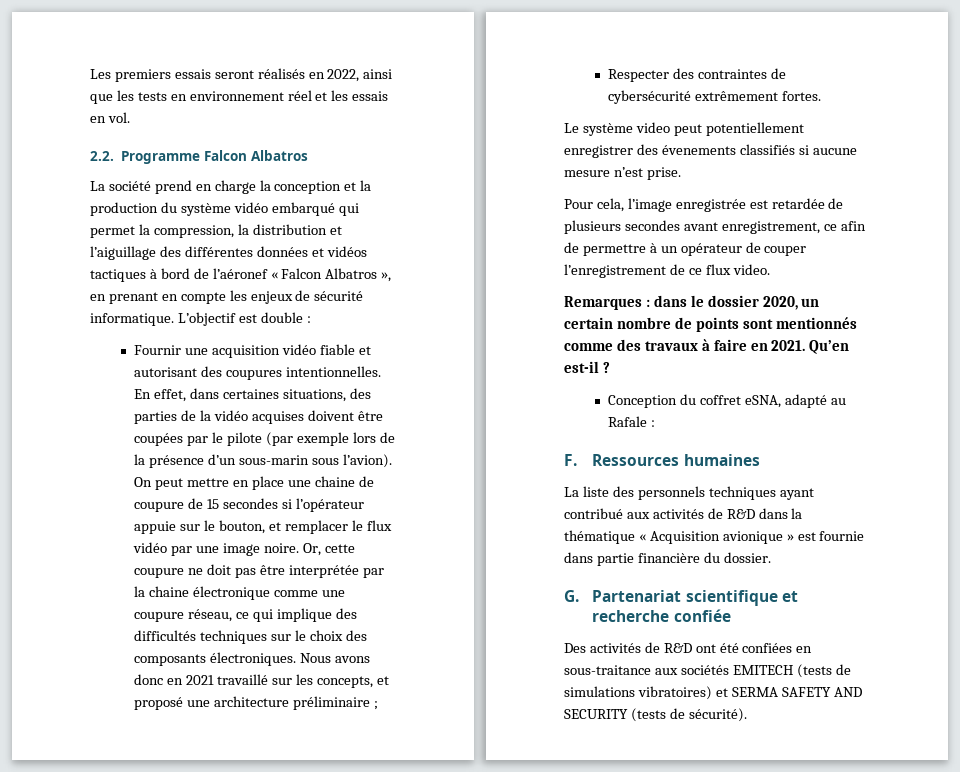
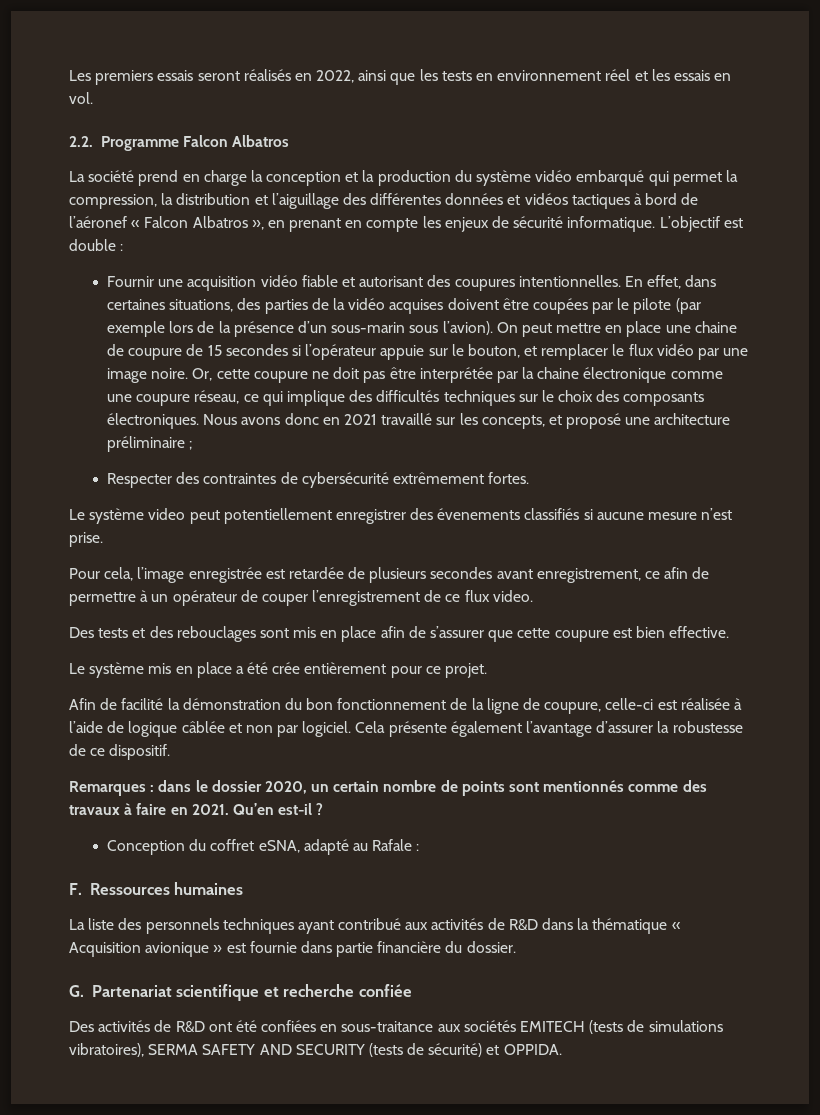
(770, 269) none -> [69,626,730,642] [69,662,488,678] [69,698,742,714] [69,721,743,737] [69,744,171,760] // Des tests et des rebouclages sont mis en place afin de s’assurer que cette coupure est bien effective. // Le système mis en place a été crée entièrement pour ce projet. // Afin de facilité la démonstration du bon fonctionnement de la ligne de coupure, celle-ci est réalisée à l’aide de logique câblée et non par logiciel. Cela présente également l’avantage d’assurer la robustesse de ce dispositif.
[637,686,728,700] vibratoires) et -> [69,1043,144,1057] vibratoires),
[688,708,747,722] sécurité). -> [428,1043,562,1057] sécurité) et OPPIDA.

